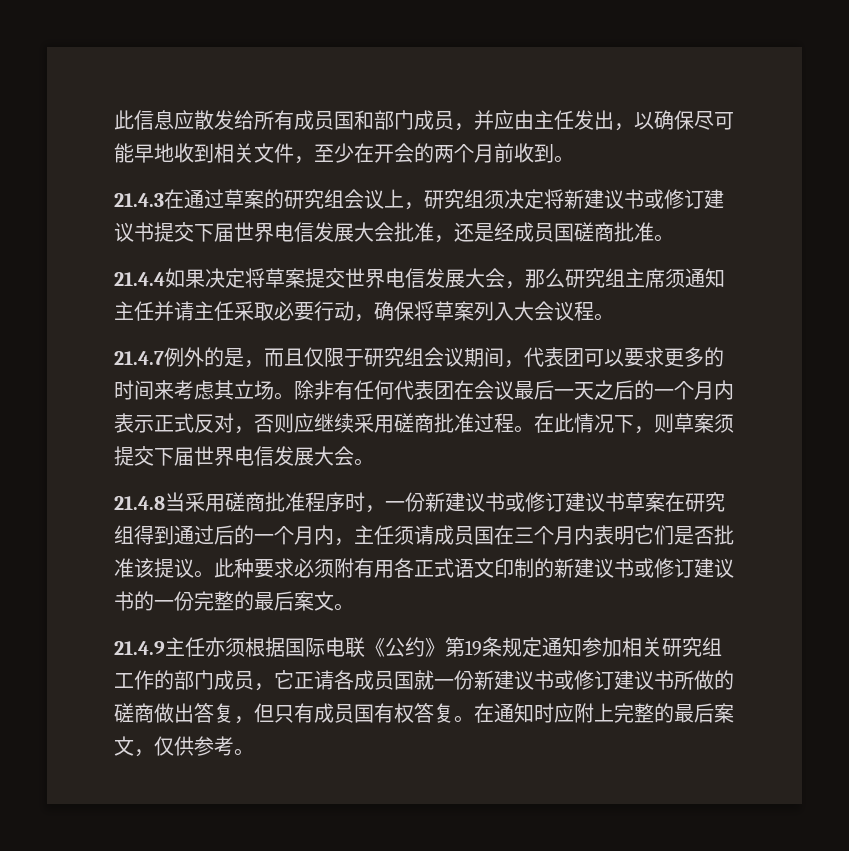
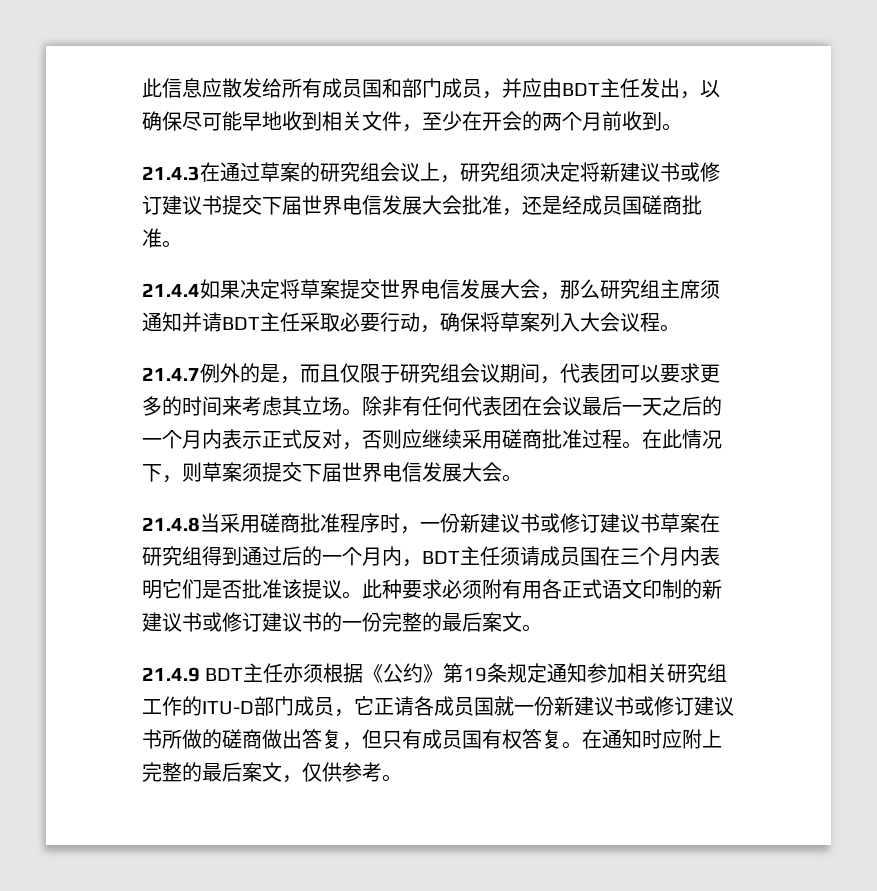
(534, 120) none -> [562,83,600,96] BDT
[114,301,194,321] 主任并请 -> [182,312,260,332] 并请BDT
(354, 542) none -> [422,551,460,564] BDT
(165, 648) none -> [205,668,244,681] BDT
[285,637,365,658] 国际电联 -> (364, 673) none
(174, 680) none -> [202,701,254,715] ITU-D

